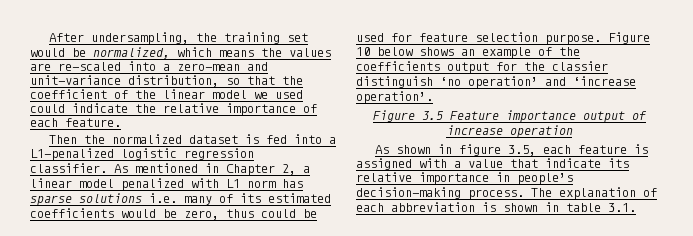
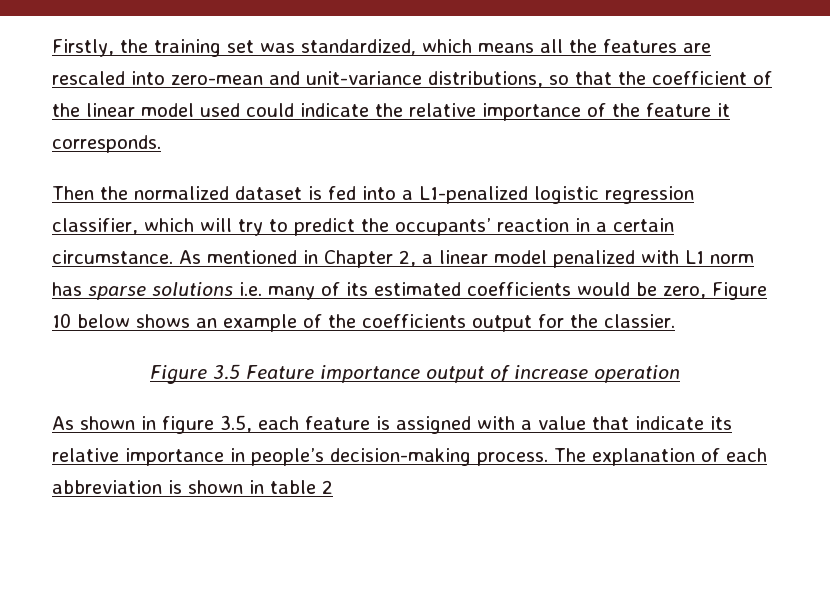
[49,32,190,45] After undersampling, -> [52,39,114,57] Firstly,
[30,47,331,59] [30,61,170,71] would be normalized, which means the values are re-scaled into a -> [260,39,711,56] [52,71,165,85] was standardized, which means all the features are rescaled into
[128,75,219,87] distribution, -> [428,71,543,88] distributions,
[254,92,268,99] we -> (194, 110) none
[30,118,121,127] each feature. -> [612,103,730,117] [52,135,161,153] the feature it corresponds.
[30,163,107,173] classifier. -> [52,218,674,236] [52,250,173,264] classifier, which will try to predict the occupants’ reaction in a certain circumstance.
[226,209,317,218] [356,32,601,45] thus could be used for feature selection purpose. -> (706, 292) none
[552,61,608,71] [356,76,636,89] [356,91,433,104] classier distinguish ‘no operation’ and ‘increase operation’. -> [604,314,675,328] classier.
[608,203,636,212] 3.1. -> [322,480,333,494] 2

